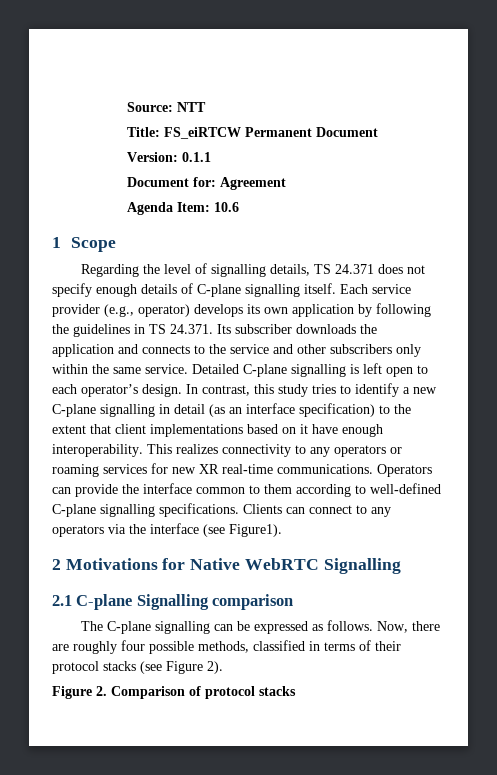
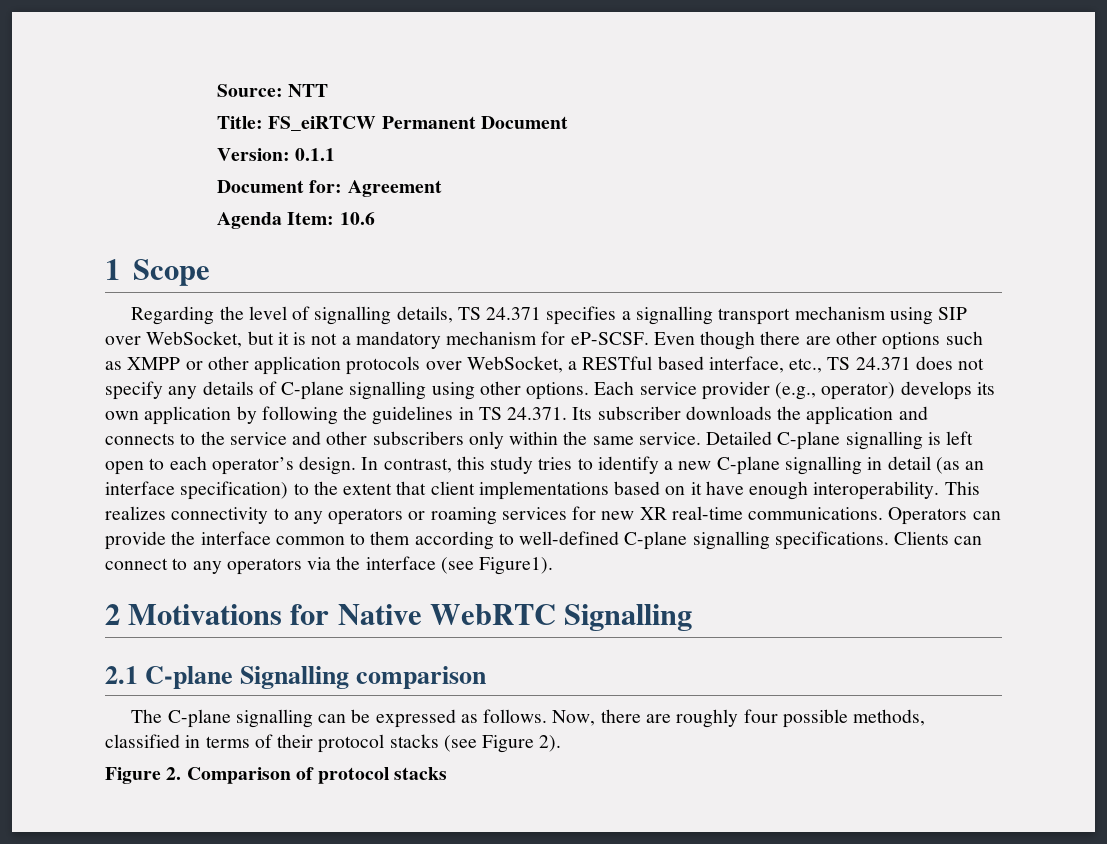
(374, 269) none -> [546,306,968,325] [105,331,983,350] [105,356,911,375] specifies a signalling transport mechanism using SIP over WebSocket, but it is not a mandatory mechanism for eP-SCSF. Even though there are other options such as XMPP or other application protocols over WebSocket, a RESTful based interface, etc., TS 24.371
[96,284,137,297] enough -> [168,386,198,399] any
[304,283,336,294] itself. -> [431,381,590,400] using other options.

